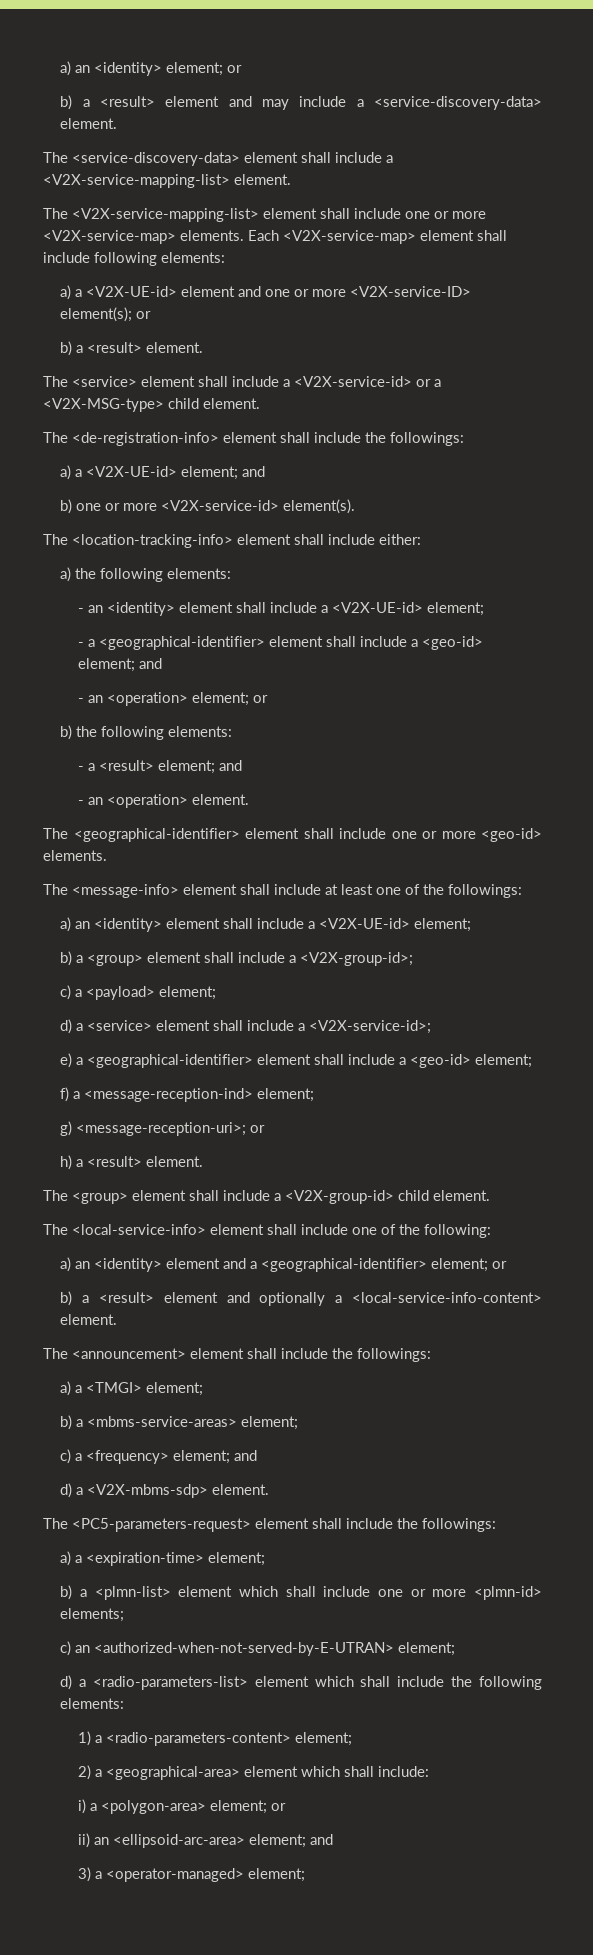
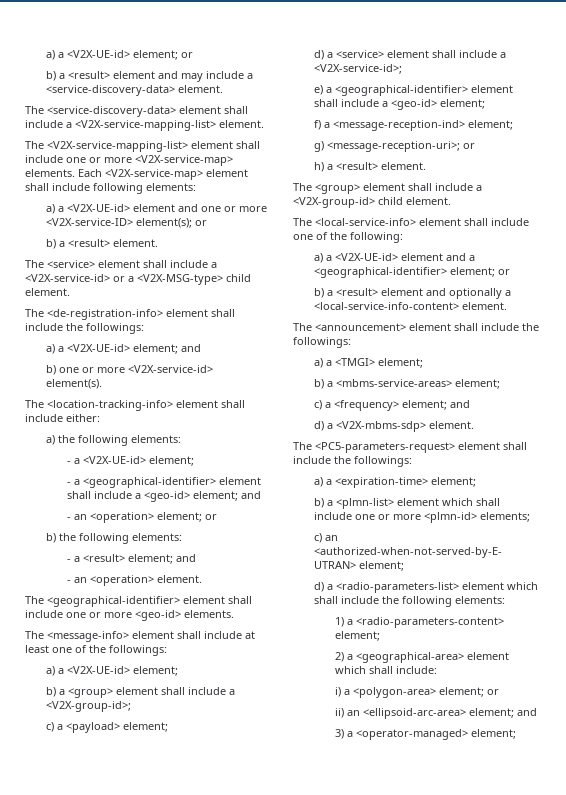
[60,61,163,76] a) an <identity> -> [46,50,131,60] a) a <V2X-UE-id>
[87,602,317,616] an <identity> element shall include -> (72, 462) none
[75,918,305,932] an <identity> element shall include -> (56, 671) none
[75,1258,163,1272] an <identity> -> [326,253,399,261] a <V2X-UE-id>

